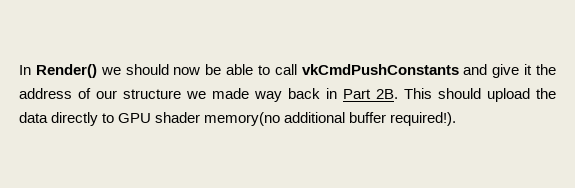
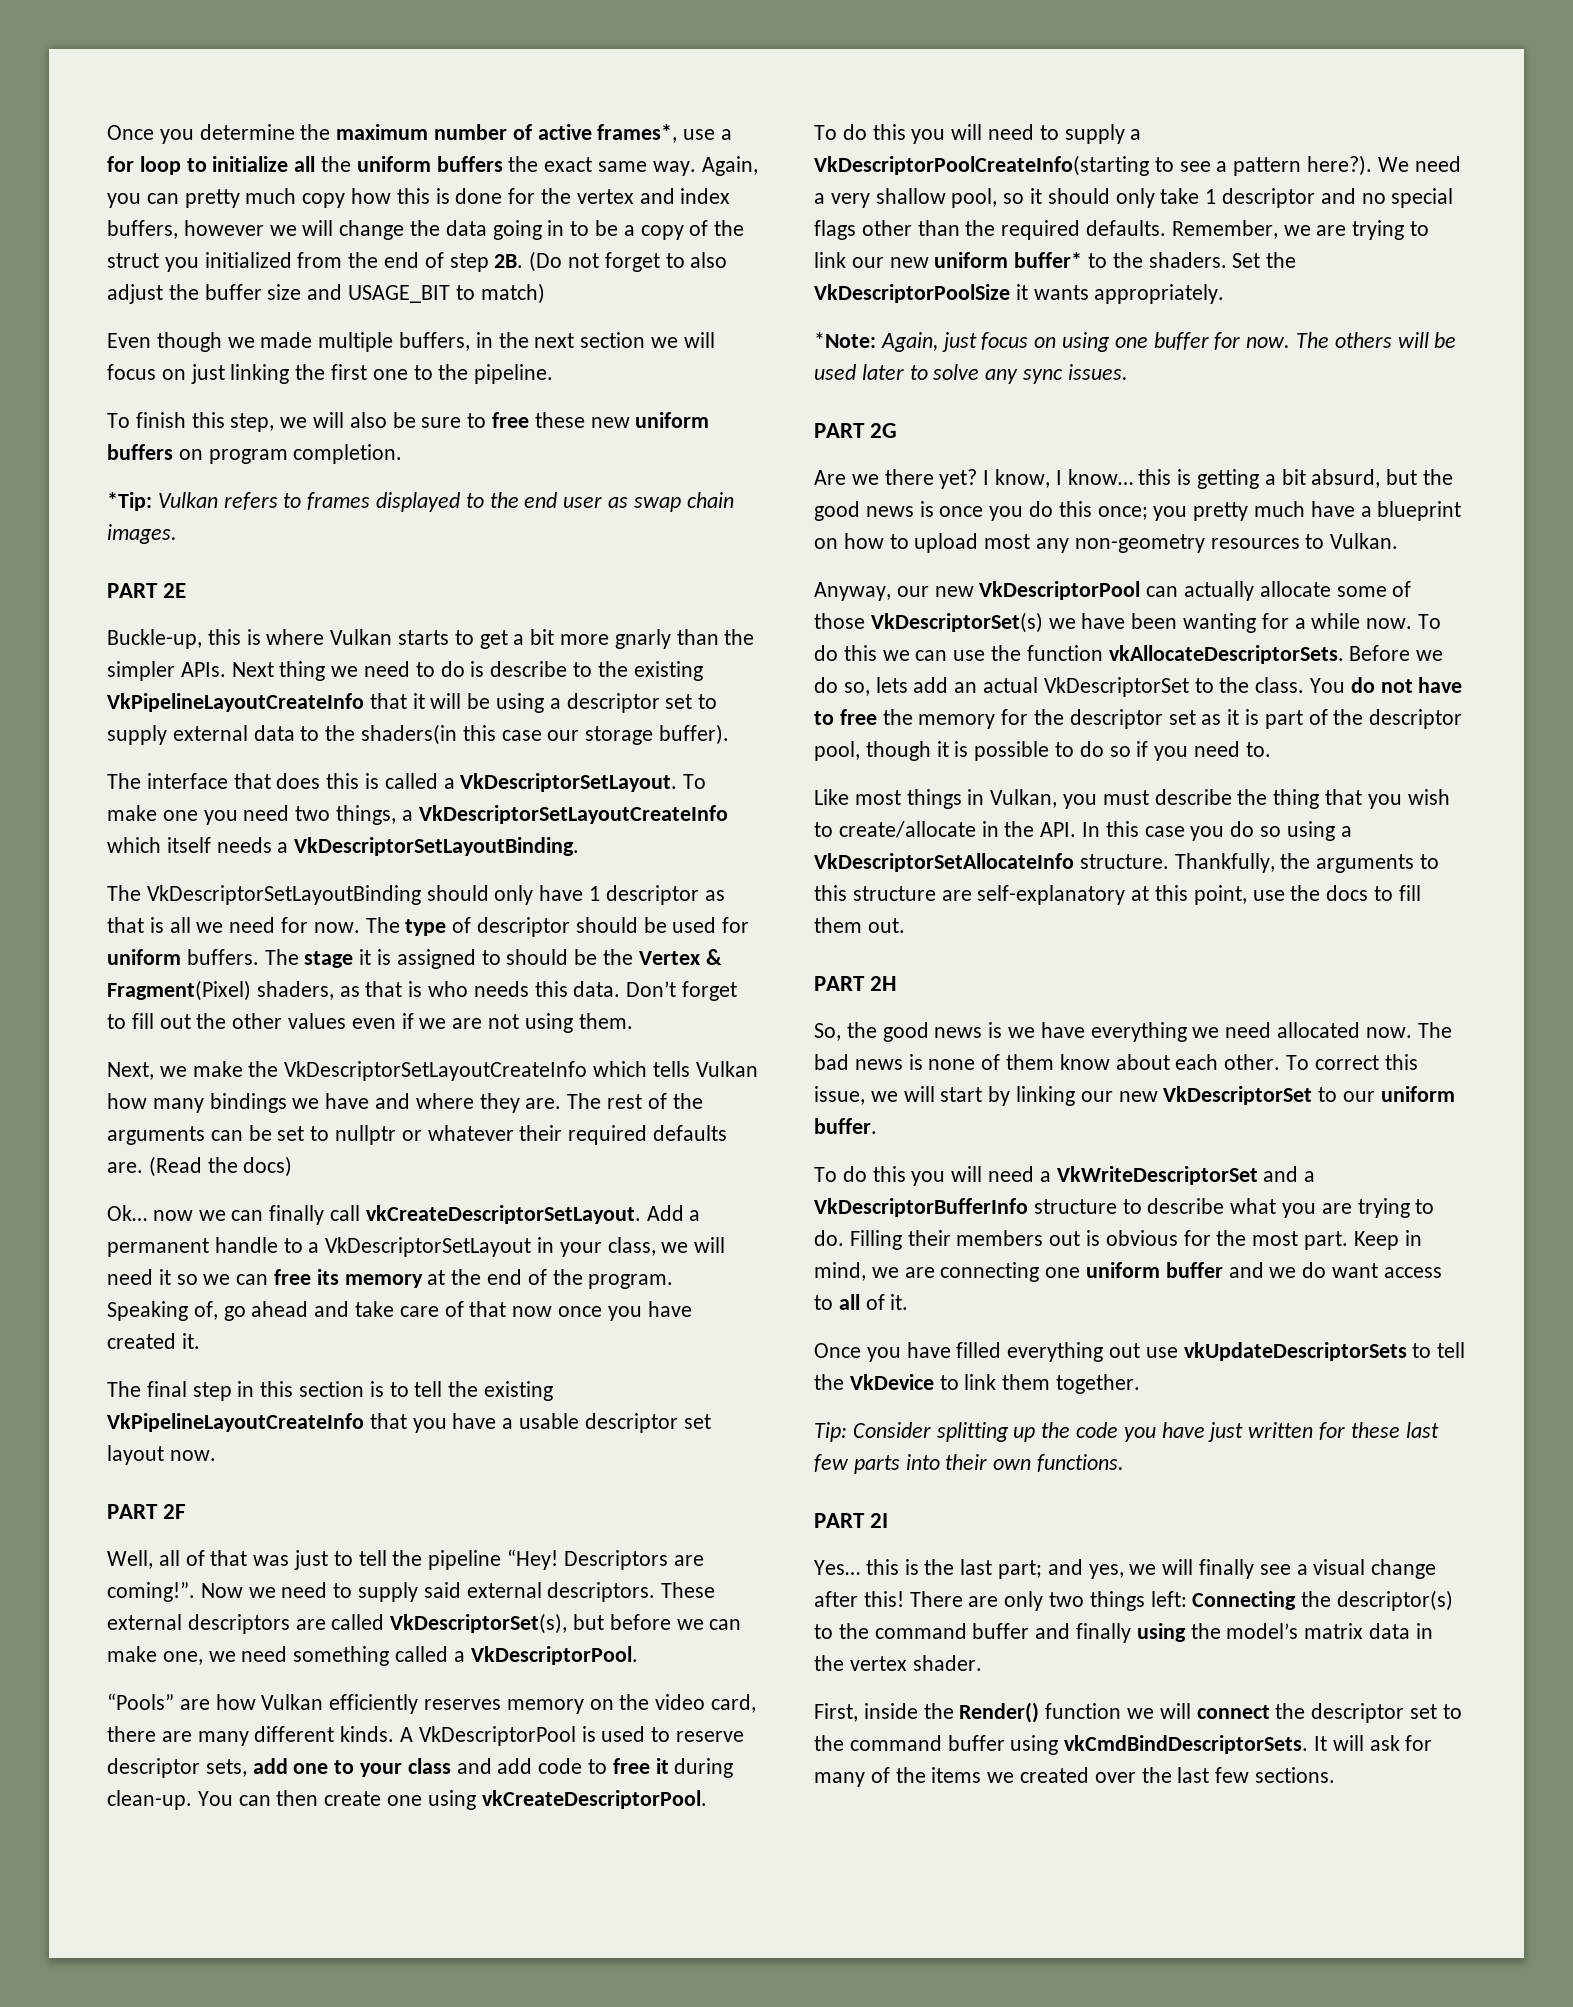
[19,64,556,78] [19,88,556,102] [19,112,457,126] In Render() we should now be able to call vkCmdPushConstants and give it the address of our structure we made way back in Part 2B. This should upload the data directly to GPU shader memory(no additional buffer required!). -> [107,124,733,144] [107,156,758,176] [107,188,731,208] [107,220,745,240] [107,251,728,272] [107,283,545,304] [107,332,715,352] [107,364,554,384] [107,412,710,432] [107,444,403,464] [107,492,734,512] [107,524,177,544] [107,583,187,598] [107,629,755,649] [107,661,703,681] [107,693,718,713] [107,724,730,745] [107,773,707,792] [107,805,728,825] [107,837,580,856] [107,885,725,905] [107,917,750,937] [107,949,722,969] [107,980,738,1001] [107,1013,633,1033] [107,1061,758,1081] [107,1093,703,1113] [107,1125,728,1145] [107,1156,293,1177] [107,1205,701,1225] [107,1237,726,1257] [107,1269,674,1289] [107,1301,692,1321] [107,1333,200,1349] [107,1381,554,1401] [107,1413,711,1433] [107,1445,216,1465] [107,1504,187,1519] [107,1549,704,1570] [107,1582,716,1602] [107,1613,742,1634] [107,1646,638,1666] [107,1693,757,1714] [107,1726,745,1746] [107,1758,734,1778] [107,1790,707,1810] [814,124,1142,144] [814,155,1461,176] [814,188,1454,208] [814,220,1430,240] [814,252,1297,268] [814,284,1225,304] [814,332,1457,352] [814,364,1128,384] [814,423,898,438] [814,469,1454,489] [814,501,1462,521] [814,533,1399,553] [814,581,1412,601] [814,612,1442,633] [814,645,1444,664] [814,677,1463,697] [814,709,1463,729] [814,741,1271,761] [814,789,1450,809] [814,821,1352,841] [814,853,1440,873] [814,885,1421,905] [814,917,905,933] [814,976,898,991] [814,1022,1452,1042] [814,1054,1418,1070] [814,1086,1455,1106] [814,1118,877,1134] [814,1166,1316,1186] [814,1198,1435,1218] [814,1230,1422,1250] [814,1262,1442,1282] [814,1294,909,1310] [814,1342,1466,1362] [814,1374,1141,1394] [814,1422,1439,1442] [814,1454,1125,1474] [814,1513,889,1528] [814,1559,1437,1579] [814,1590,1454,1611] [814,1623,1433,1643] [814,1655,982,1671] [814,1702,1462,1723] [814,1735,1433,1755] [814,1767,1336,1787] Once you determine the maximum number of active frames*, use a for loop to initialize all the uniform buffers the exact same way. Again, you can pretty much copy how this is done for the vertex and index buffers, however we will change the data going in to be a copy of the struct you initialized from the end of step 2B. (Do not forget to also adjust the buffer size and USAGE_BIT to match) // Even though we made multiple buffers, in the next section we will focus on just linking the first one to the pipeline. // To finish this step, we will also be sure to free these new uniform buffers on program completion. // *Tip: Vulkan refers to frames displayed to the end user as swap chain images. // PART 2E // Buckle-up, this is where Vulkan starts to get a bit more gnarly than the simpler APIs. Next thing we need to do is describe to the existing VkPipelineLayoutCreateInfo that it will be using a descriptor set to supply external data to the shaders(in this case our storage buffer). // The interface that does this is called a VkDescriptorSetLayout. To make one you need two things, a VkDescriptorSetLayoutCreateInfo which itself needs a VkDescriptorSetLayoutBinding. // The VkDescriptorSetLayoutBinding should only have 1 descriptor as that is all we need for now. The type of descriptor should be used for uniform buffers. The stage it is assigned to should be the Vertex & Fragment(Pixel) shaders, as that is who needs this data. Don’t forget to fill out the other values even if we are not using them. // Next, we make the VkDescriptorSetLayoutCreateInfo which tells Vulkan how many bindings we have and where they are. The rest of the arguments can be set to nullptr or whatever their required defaults are. (Read the docs) // Ok… now we can finally call vkCreateDescriptorSetLayout. Add a permanent handle to a VkDescriptorSetLayout in your class, we will need it so we can free its memory at the end of the program. Speaking of, go ahead and take care of that now once you have created it. // The final step in this section is to tell the existing VkPipelineLayoutCreateInfo that you have a usable descriptor set layout now. // PART 2F // Well, all of that was just to tell the pipeline “Hey! Descriptors are coming!”. Now we need to supply said external descriptors. These external descriptors are called VkDescriptorSet(s), but before we can make one, we need something called a VkDescriptorPool. // “Pools” are how Vulkan efficiently reserves memory on the video card, there are many different kinds. A VkDescriptorPool is used to reserve descriptor sets, add one to your class and add code to free it during clean-up. You can then create one using vkCreateDescriptorPool. // To do this you will need to supply a VkDescriptorPoolCreateInfo(starting to see a pattern here?). We need a very shallow pool, so it should only take 1 descriptor and no special flags other than the required defaults. Remember, we are trying to link our new uniform buffer* to the shaders. Set the VkDescriptorPoolSize it wants appropriately. // *Note: Again, just focus on using one buffer for now. The others will be used later to solve any sync issues. // PART 2G // Are we there yet? I know, I know… this is getting a bit absurd, but the good news is once you do this once; you pretty much have a blueprint on how to upload most any non-geometry resources to Vulkan. // Anyway, our new VkDescriptorPool can actually allocate some of those VkDescriptorSet(s) we have been wanting for a while now. To do this we can use the function vkAllocateDescriptorSets. Before we do so, lets add an actual VkDescriptorSet to the class. You do not have to free the memory for the descriptor set as it is part of the descriptor pool, though it is possible to do so if you need to. // Like most things in Vulkan, you must describe the thing that you wish to create/allocate in the API. In this case you do so using a VkDescriptorSetAllocateInfo structure. Thankfully, the arguments to this structure are self-explanatory at this point, use the docs to fill them out. // PART 2H // So, the good news is we have everything we need allocated now. The bad news is none of them know about each other. To correct this issue, we will start by linking our new VkDescriptorSet to our uniform buffer. // To do this you will need a VkWriteDescriptorSet and a VkDescriptorBufferInfo structure to describe what you are trying to do. Filling their members out is obvious for the most part. Keep in mind, we are connecting one uniform buffer and we do want access to all of it. // Once you have filled everything out use vkUpdateDescriptorSets to tell the VkDevice to link them together. // Tip: Consider splitting up the code you have just written for these last few parts into their own functions. // PART 2I // Yes… this is the last part; and yes, we will finally see a visual change after this! There are only two things left: Connecting the descriptor(s) to the command buffer and finally using the model’s matrix data in the vertex shader. // First, inside the Render() function we will connect the descriptor set to the command buffer using vkCmdBindDescriptorSets. It will ask for many of the items we created over the last few sections.

